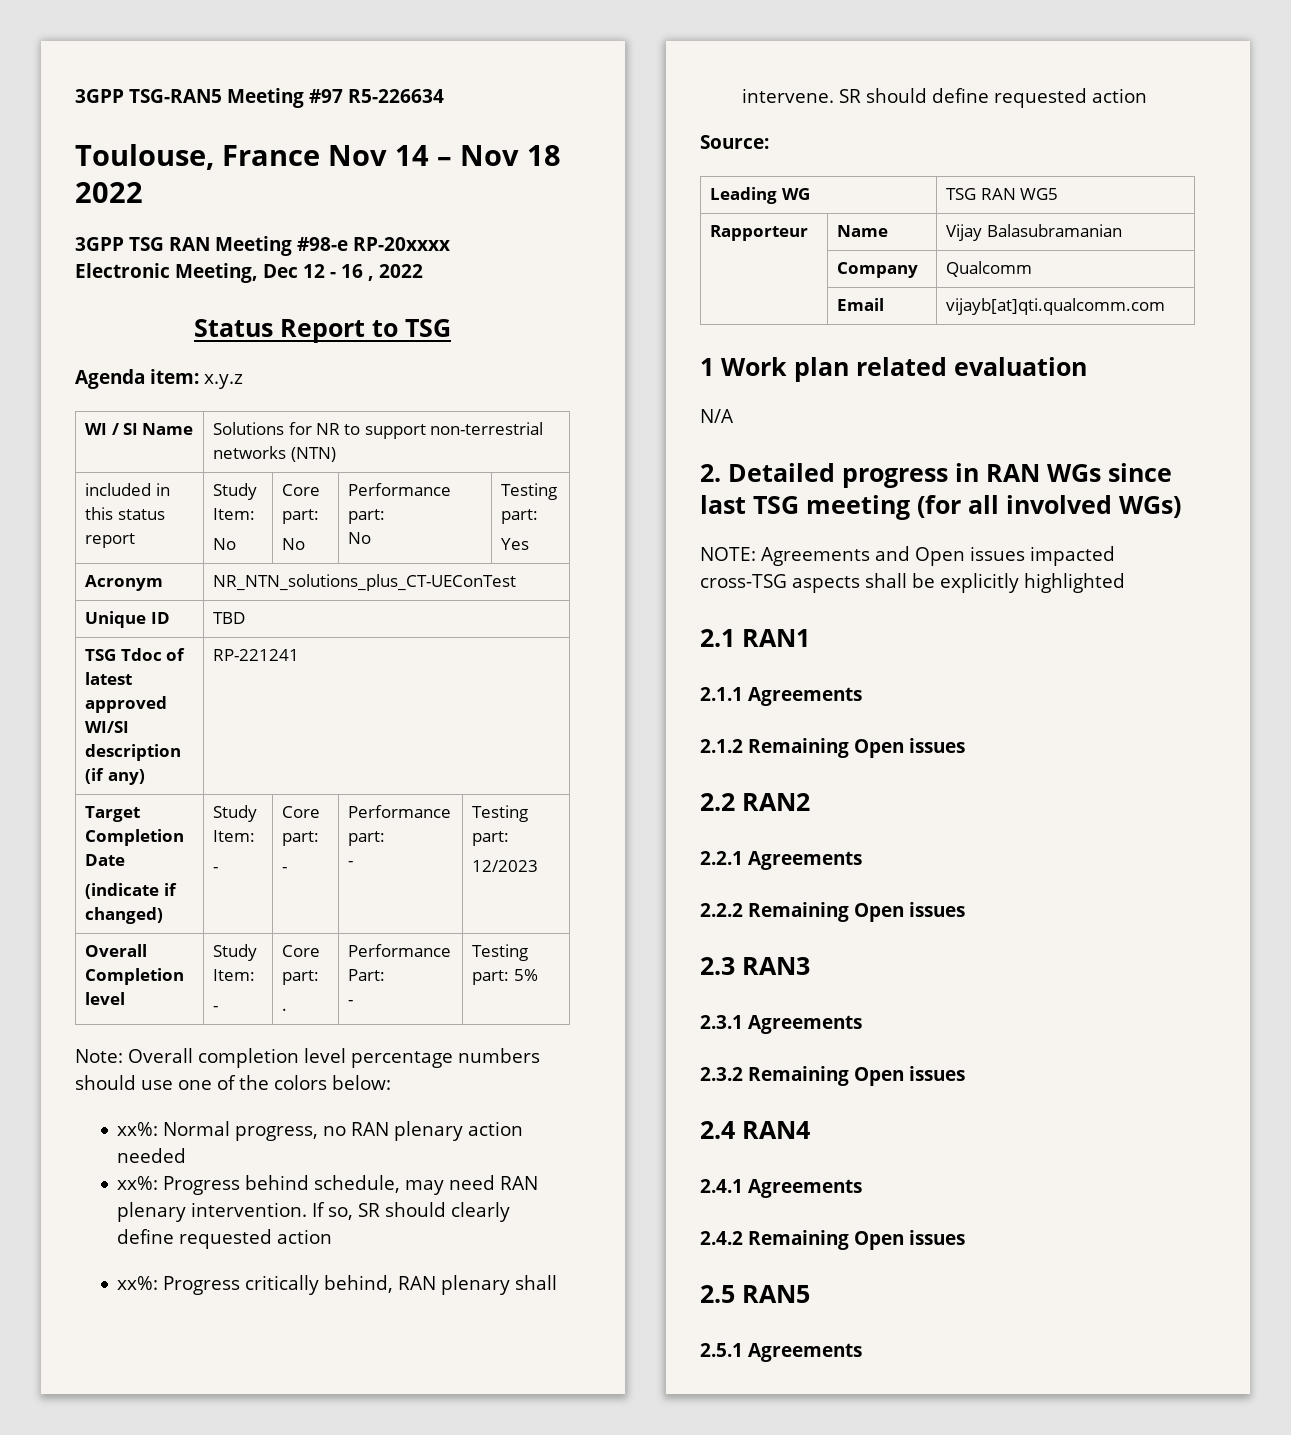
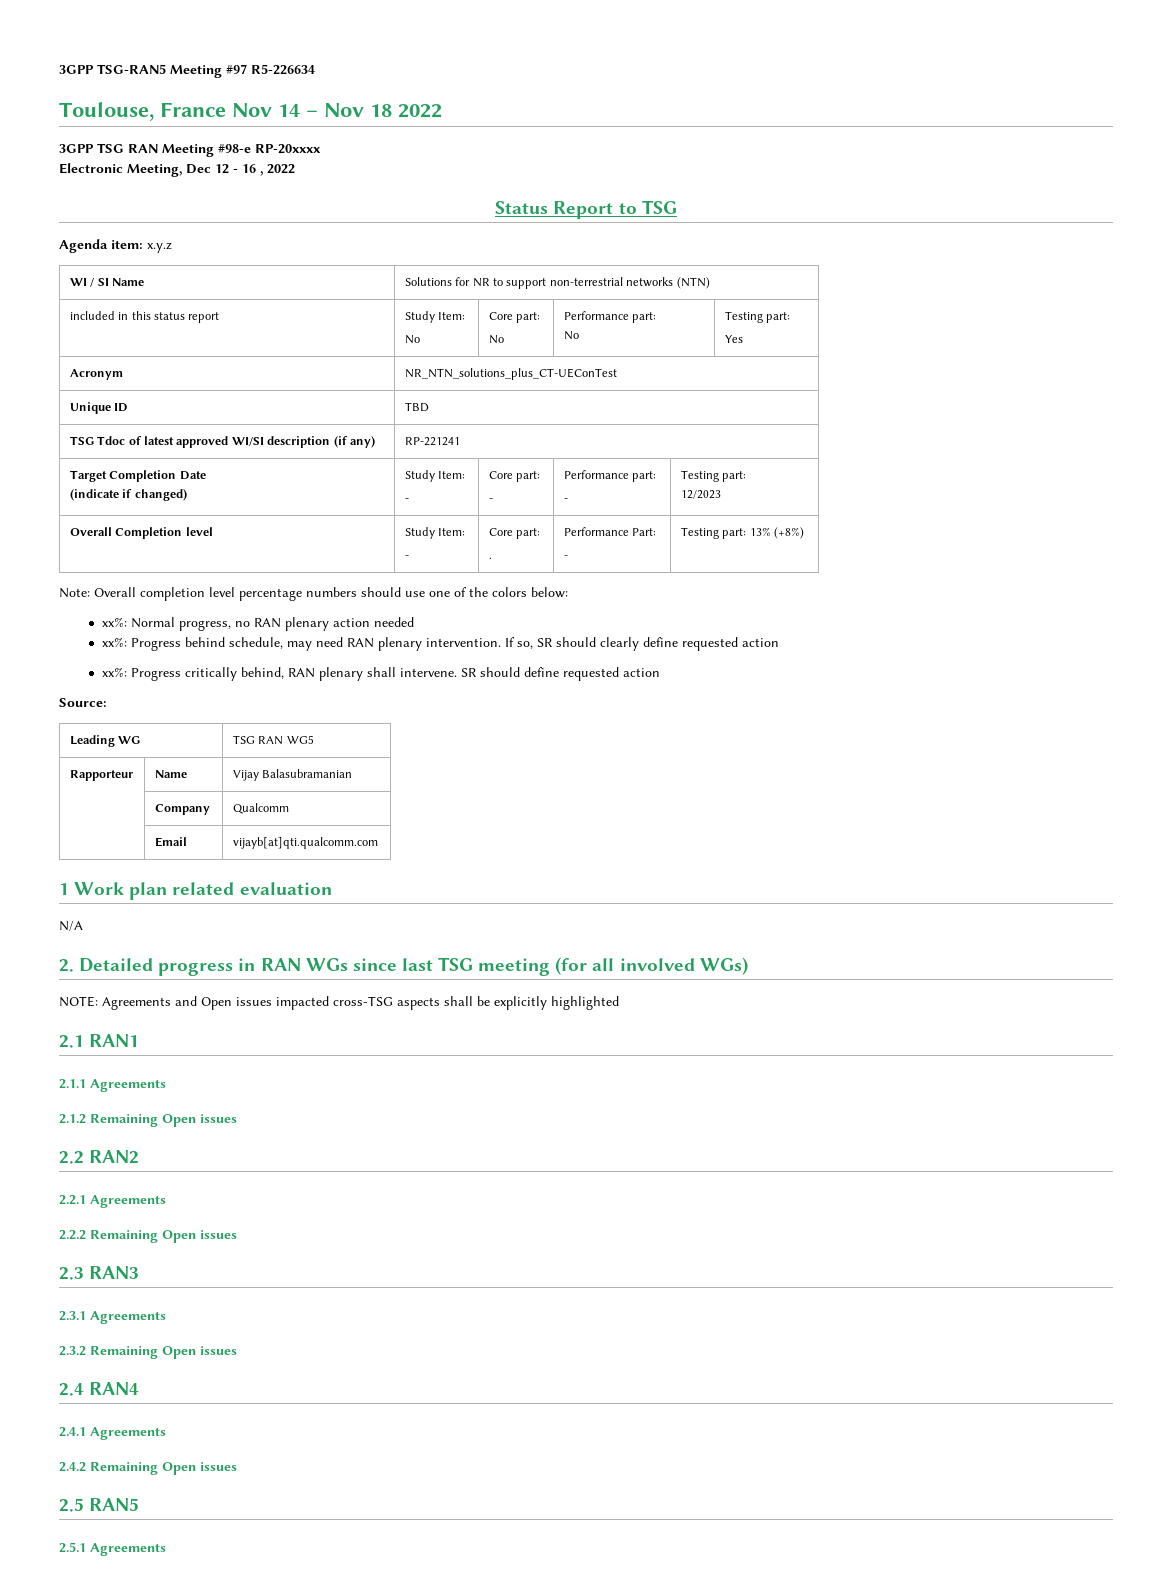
[513,969,538,981] 5% -> [749,527,804,539] 13% (+8%)

